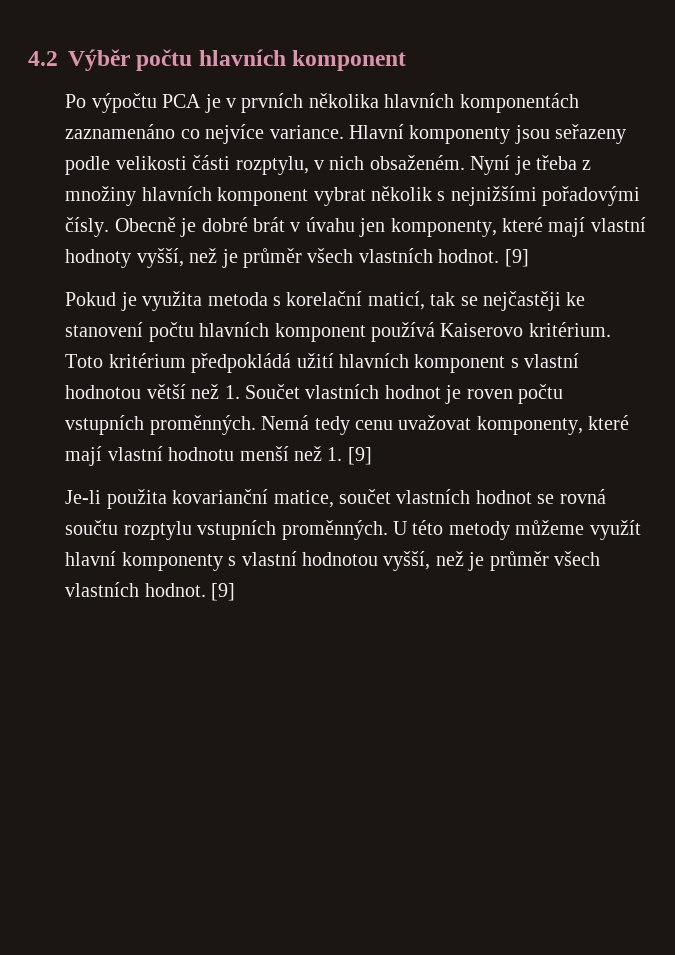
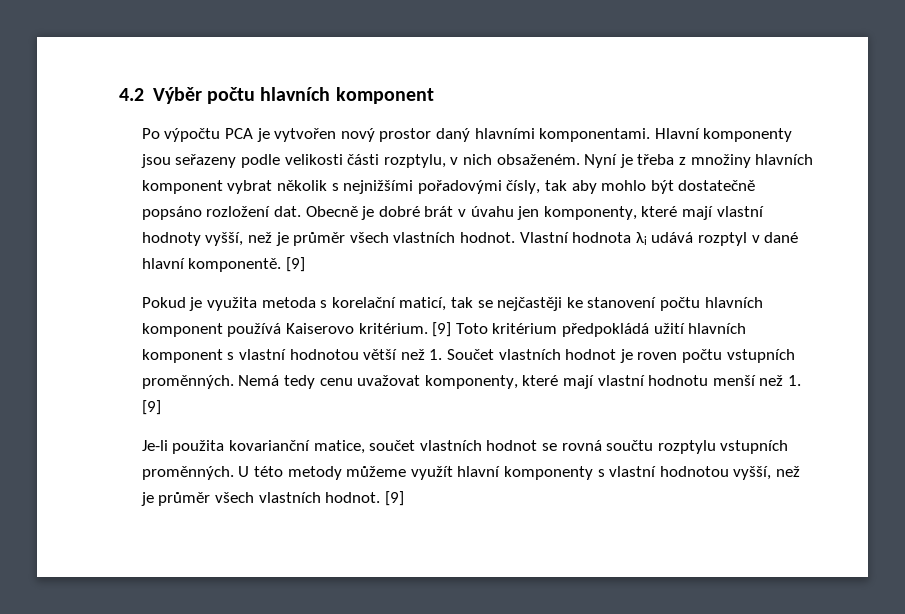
[225,93,579,113] [65,124,344,144] v prvních několika hlavních komponentách zaznamenáno co nejvíce variance. -> [274,128,651,142] vytvořen nový prostor daný hlavními komponentami.
[65,217,110,237] čísly. -> [506,180,756,194] [141,206,302,220] čísly, tak aby mohlo být dostatečně popsáno rozložení dat.
(500, 256) none -> [519,232,799,246] [141,258,282,272] Vlastní hodnota λi udává rozptyl v dané hlavní komponentě.
(611, 329) none -> [432,322,452,337] [9]

